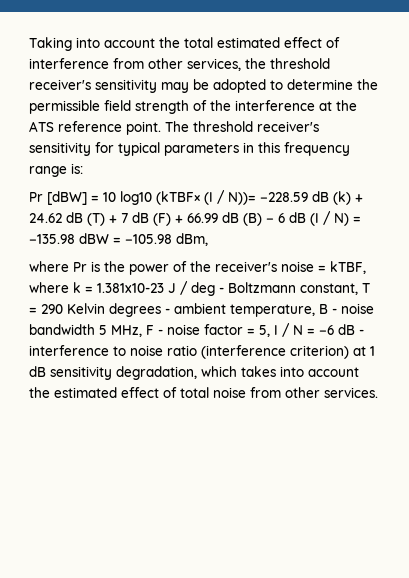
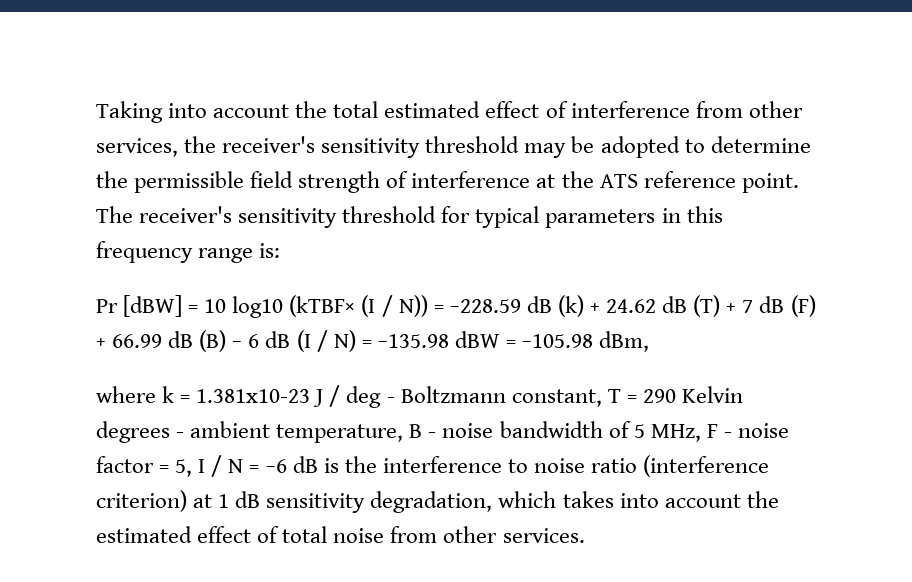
[270,58,330,69] [29,79,157,93] threshold receiver's sensitivity -> [222,136,520,158] receiver's sensitivity threshold
[210,100,231,111] the -> (409, 179) none
[193,121,319,132] [29,142,91,156] threshold receiver's sensitivity -> [139,206,437,228] receiver's sensitivity threshold
[228,192,256,205] N))= -> [398,295,444,317] N)) =
[73,261,366,275] [29,282,69,293] Pr is the power of the receiver's noise = kTBF, where -> (156, 394) none
(95, 329) none -> [608,421,631,438] of
[359,329,364,335] - -> [323,456,377,473] is the

